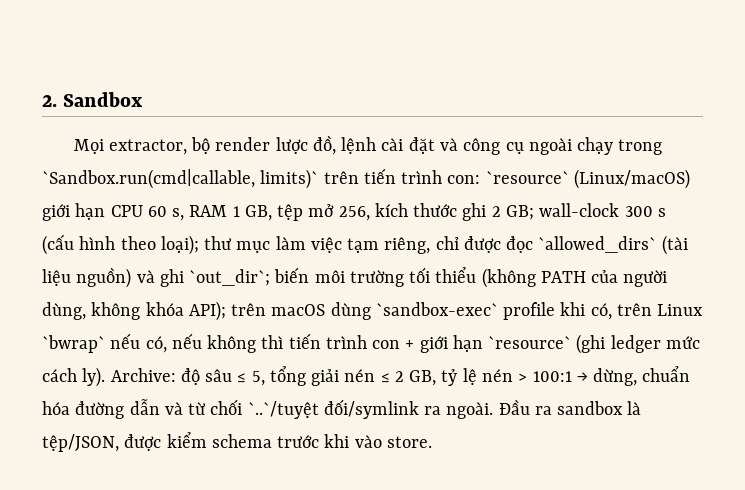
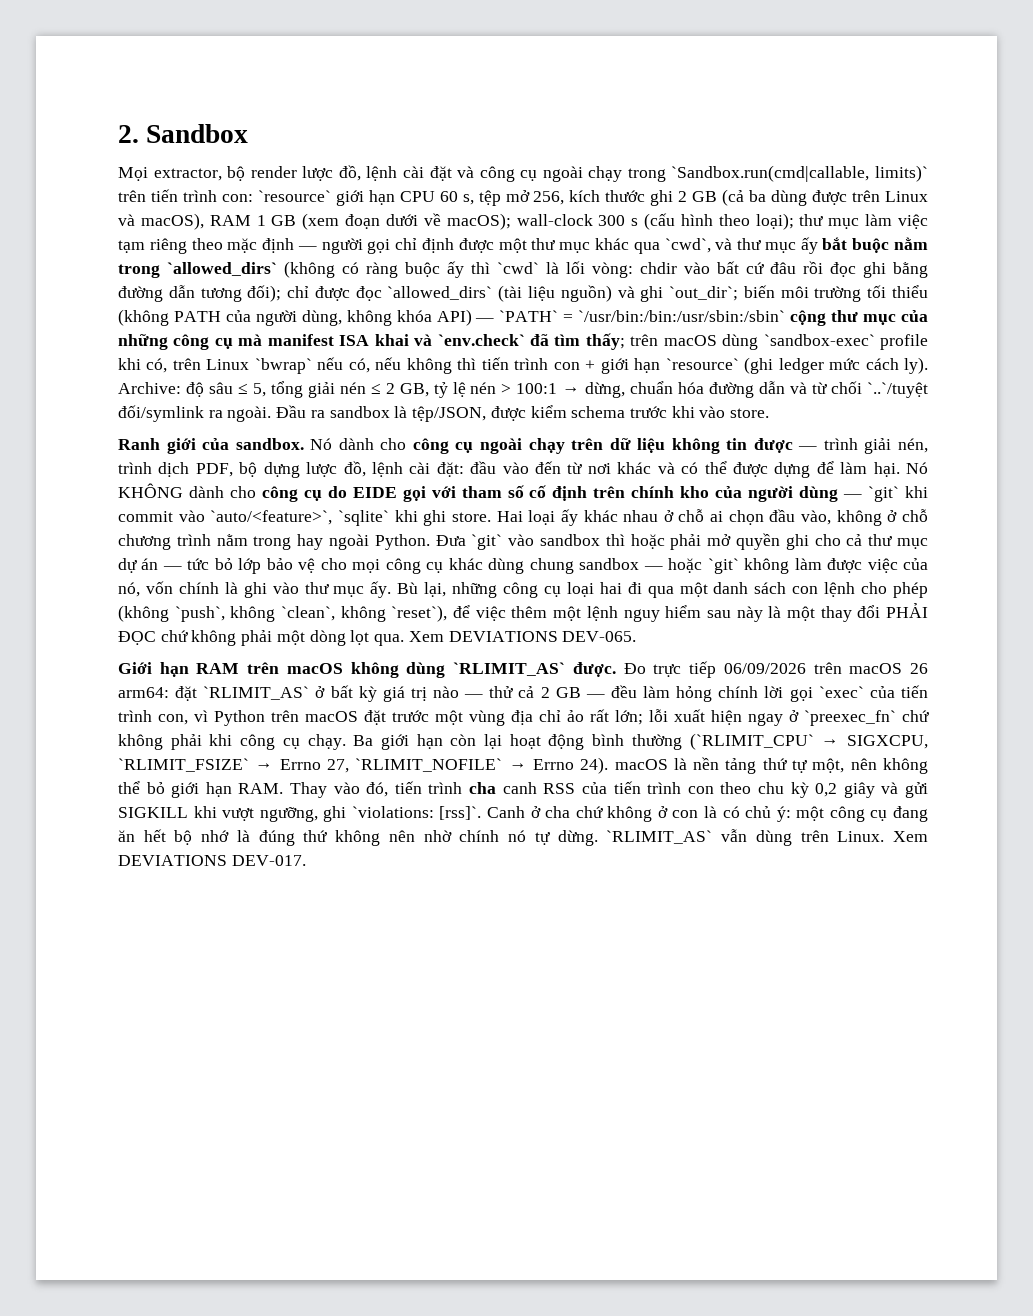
[573,169,690,189] (Linux/macOS) -> (331, 196) none
[189,205,272,221] RAM 1 GB, -> (474, 199) none
[505,205,534,220] GB; -> [692,189,928,206] [118,213,511,230] GB (cả ba dùng được trên Linux và macOS), RAM 1 GB (xem đoạn dưới về macOS);
[384,237,431,254] riêng, -> [149,237,928,254] [118,261,928,278] [118,285,282,302] riêng theo mặc định — người gọi chỉ định được một thư mục khác qua `cwd`, và thư mục ấy bắt buộc nằm trong `allowed_dirs` (không có ràng buộc ấy thì `cwd` là lối vòng: chdir vào bất cứ đâu rồi đọc ghi bằng đường dẫn tương đối);
[188,301,226,321] API); -> [436,309,928,326] [118,333,625,350] API) — `PATH` = `/usr/bin:/bin:/usr/sbin:/sbin` cộng thư mục của những công cụ mà manifest ISA khai và `env.check` đã tìm thấy;
(432, 442) none -> [118,438,928,454] [118,461,928,478] [118,483,929,502] [118,509,928,526] [118,533,928,550] [118,558,929,574] [118,581,928,598] [118,603,929,622] [118,630,637,646] [118,661,929,678] [118,685,929,702] [118,709,929,726] [118,733,928,750] [118,757,928,774] [118,781,928,798] [118,806,928,822] [118,829,928,846] [118,855,306,866] // Ranh giới của sandbox. Nó dành cho công cụ ngoài chạy trên dữ liệu không tin được — trình giải nén, trình dịch PDF, bộ dựng lược đồ, lệnh cài đặt: đầu vào đến từ nơi khác và có thể được dựng để làm hại. Nó KHÔNG dành cho công cụ do EIDE gọi với tham số cố định trên chính kho của người dùng — `git` khi commit vào `auto/<feature>`, `sqlite` khi ghi store. Hai loại ấy khác nhau ở chỗ ai chọn đầu vào, không ở chỗ chương trình nằm trong hay ngoài Python. Đưa `git` vào sandbox thì hoặc phải mở quyền ghi cho cả thư mục dự án — tức bỏ lớp bảo vệ cho mọi công cụ khác dùng chung sandbox — hoặc `git` không làm được việc của nó, vốn chính là ghi vào thư mục ấy. Bù lại, những công cụ loại hai đi qua một danh sách con lệnh cho phép (không `push`, không `clean`, không `reset`), để việc thêm một lệnh nguy hiểm sau này là một thay đổi PHẢI ĐỌC chứ không phải một dòng lọt qua. Xem DEVIATIONS DEV-065. // Giới hạn RAM trên macOS không dùng `RLIMIT_AS` được. Đo trực tiếp 06/09/2026 trên macOS 26 arm64: đặt `RLIMIT_AS` ở bất kỳ giá trị nào — thử cả 2 GB — đều làm hỏng chính lời gọi `exec` của tiến trình con, vì Python trên macOS đặt trước một vùng địa chỉ ảo rất lớn; lỗi xuất hiện ngay ở `preexec_fn` chứ không phải khi công cụ chạy. Ba giới hạn còn lại hoạt động bình thường (`RLIMIT_CPU` → SIGXCPU, `RLIMIT_FSIZE` → Errno 27, `RLIMIT_NOFILE` → Errno 24). macOS là nền tảng thứ tự một, nên không thể bỏ giới hạn RAM. Thay vào đó, tiến trình cha canh RSS của tiến trình con theo chu kỳ 0,2 giây và gửi SIGKILL khi vượt ngưỡng, ghi `violations: [rss]`. Canh ở cha chứ không ở con là có chủ ý: một công cụ đang ăn hết bộ nhớ là đúng thứ không nên nhờ chính nó tự dừng. `RLIMIT_AS` vẫn dùng trên Linux. Xem DEVIATIONS DEV-017.

